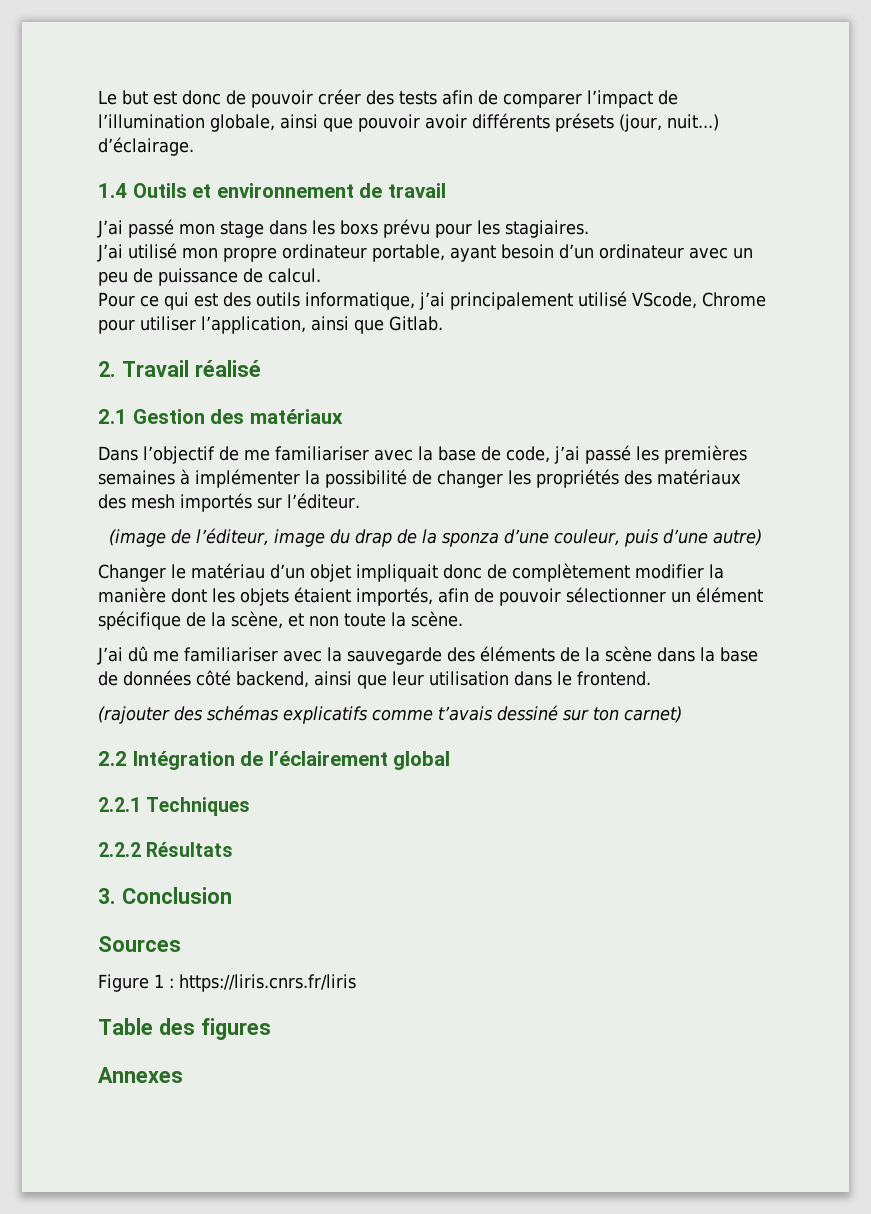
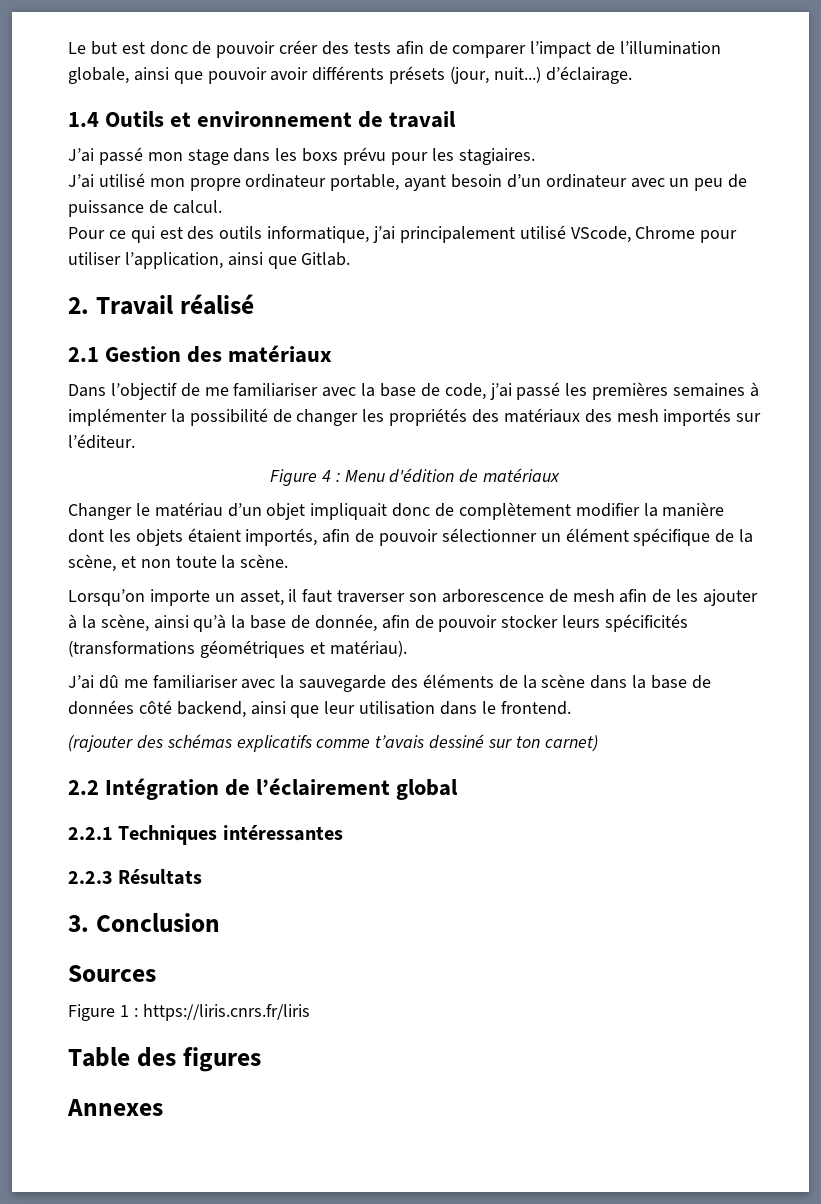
[109,528,762,547] (image de l’éditeur, image du drap de la sponza d’une couleur, puis d’une autre) -> [269,468,561,486] Figure 4 : Menu d'édition de matériaux
(463, 619) none -> [68,589,759,606] [68,614,689,632] [68,640,407,658] // Lorsqu’on importe un asset, il faut traverser son arborescence de mesh afin de les ajouter à la scène, ainsi qu’à la base de donnée, afin de pouvoir stocker leurs spécificités (transformations géométriques et matériau).
[98,842,141,857] // 2.2.2 -> [222,825,343,841] [68,871,113,884] intéressantes // 2.2.3

